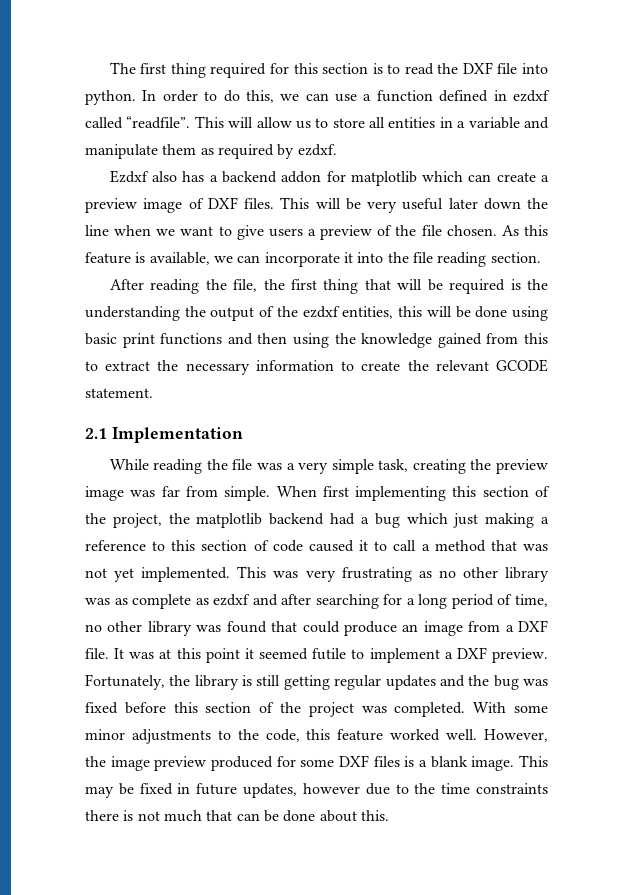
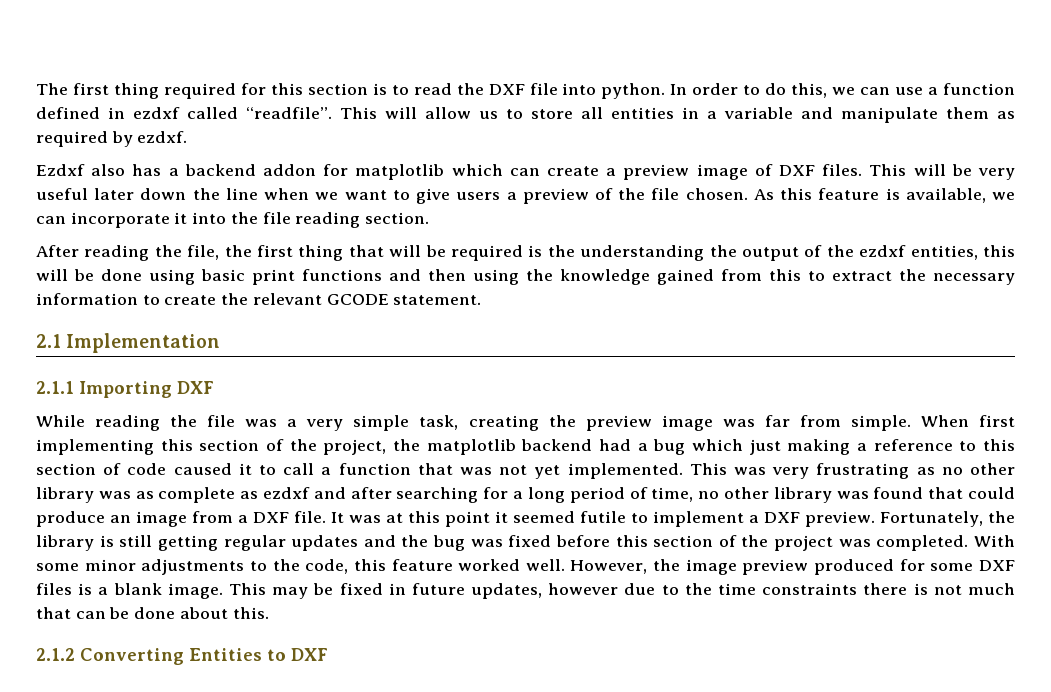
(243, 435) none -> [36,381,214,398] // 2.1.1 Importing DXF
[434,540,486,552] method -> [338,463,411,475] function
(389, 815) none -> [36,648,328,665] // 2.1.2 Converting Entities to DXF

